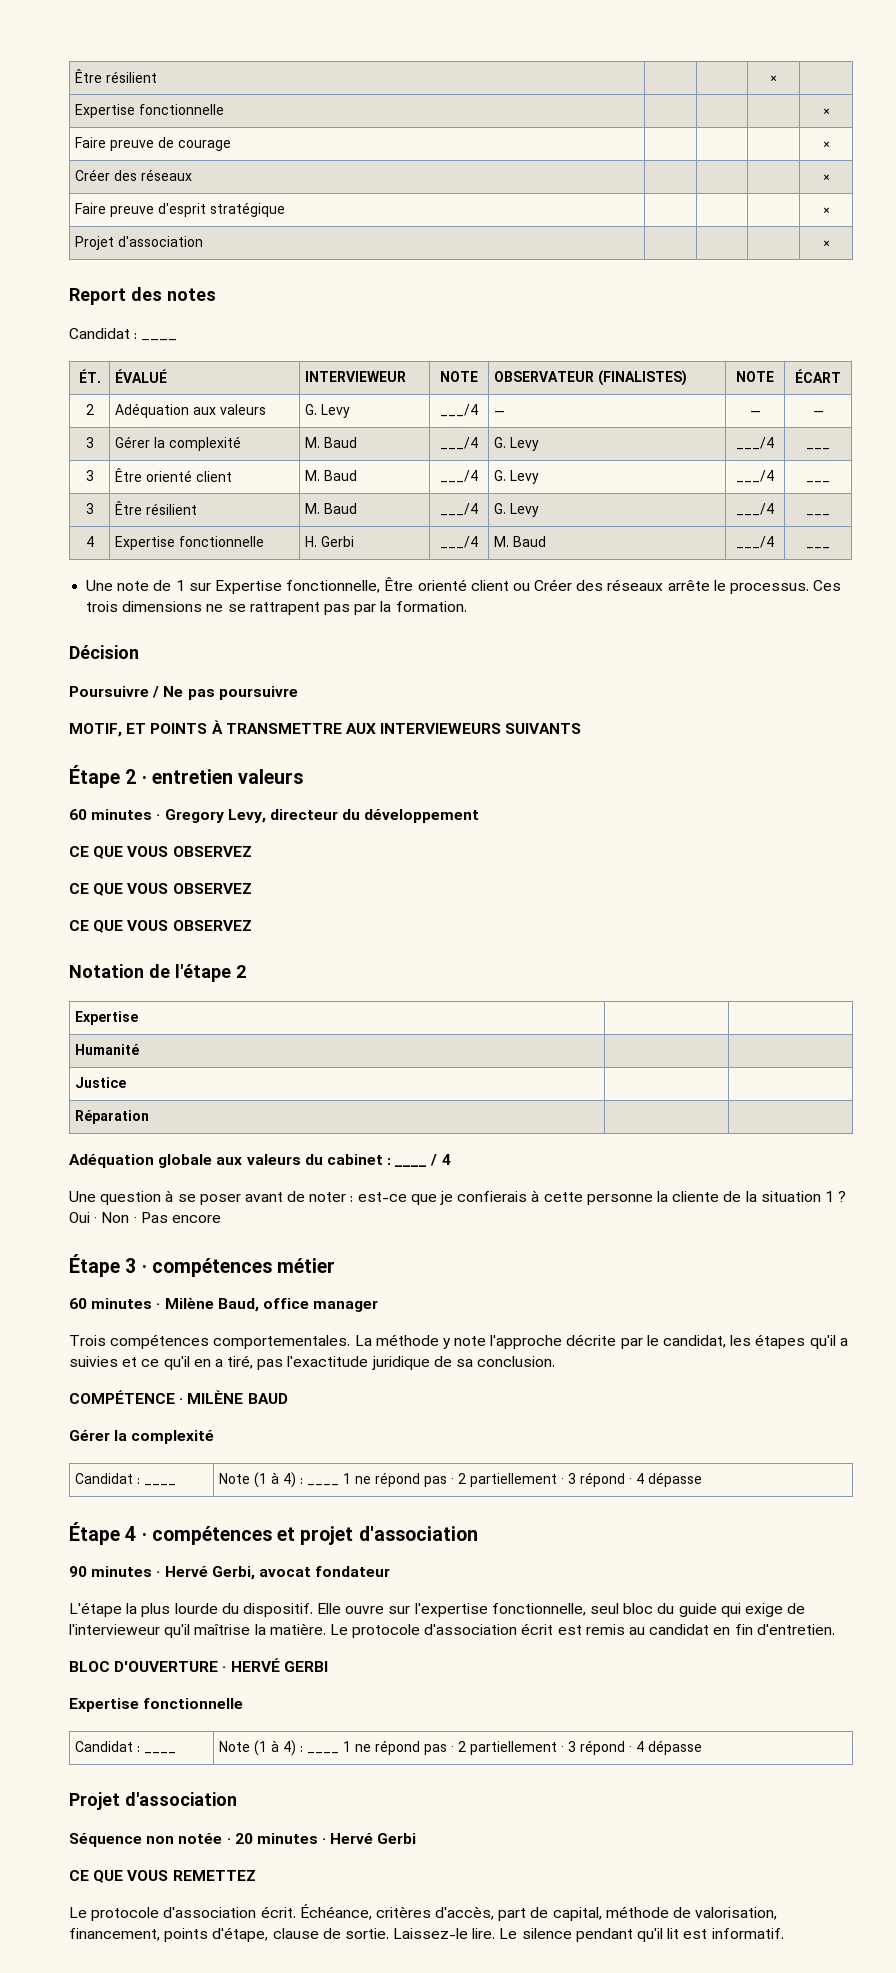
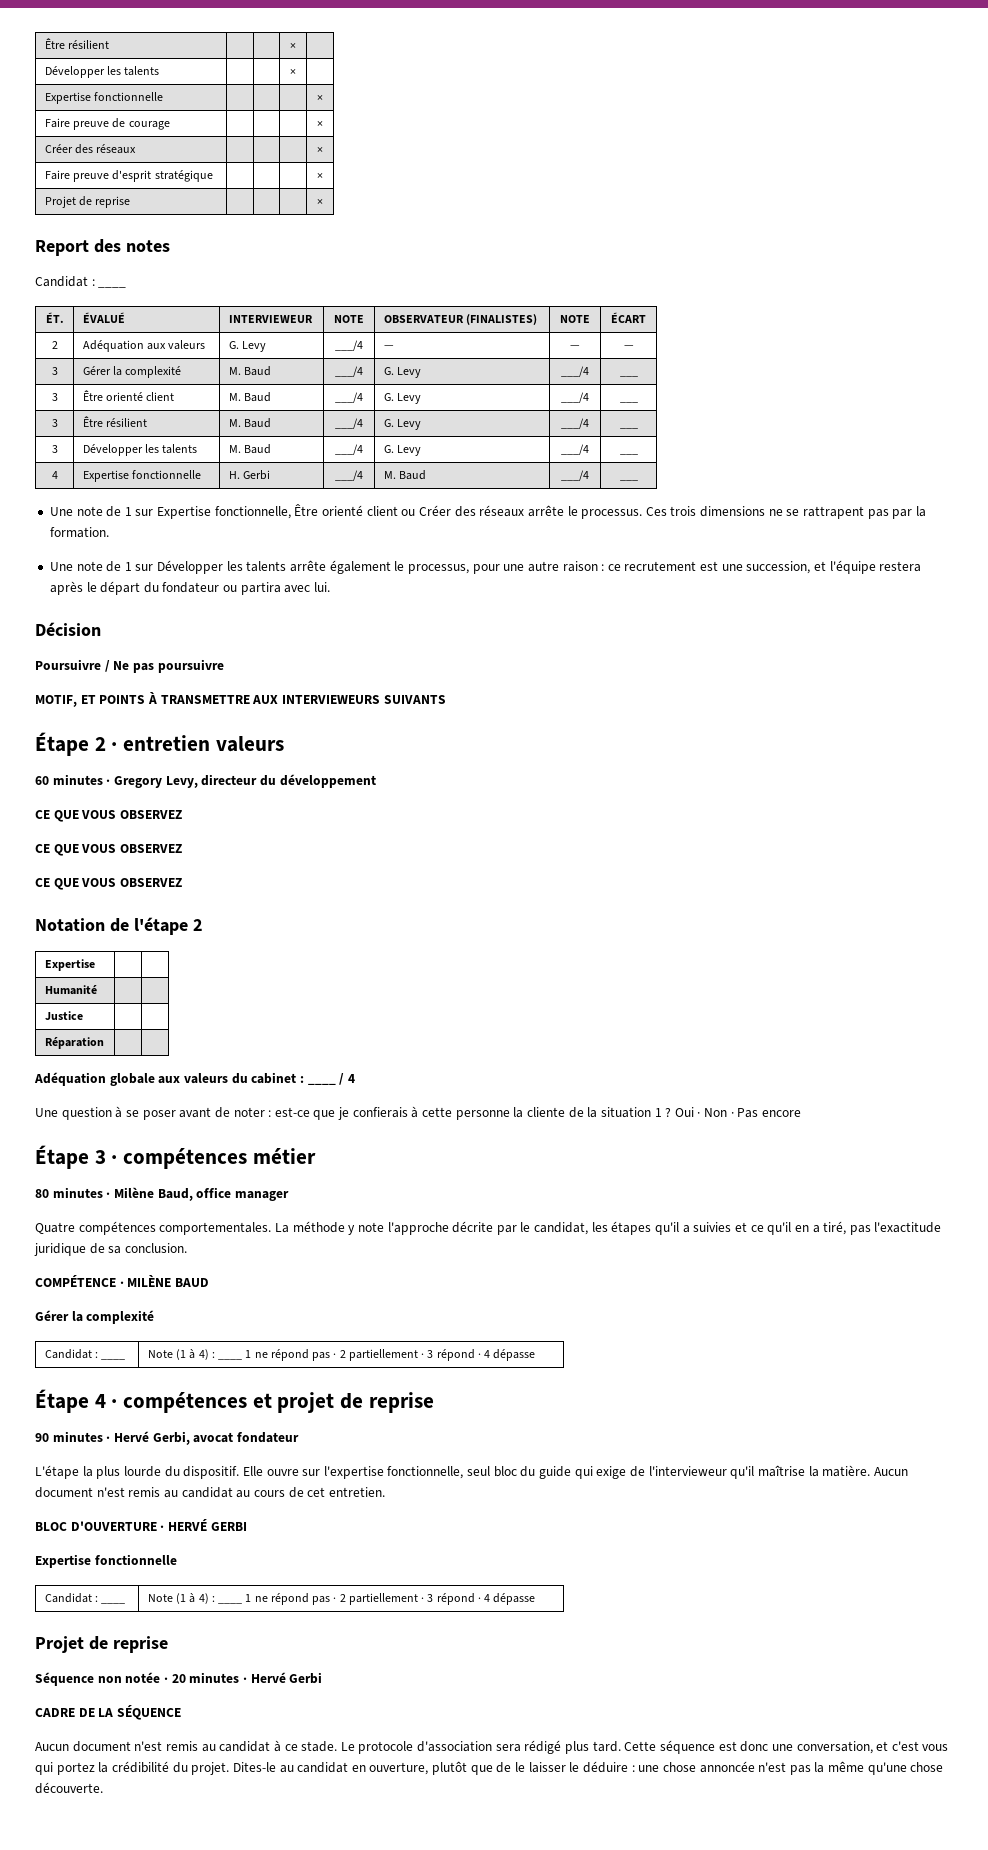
(777, 78) none -> [44,66,160,78] [290,69,296,75] // Développer les talents | | | × |
[118,236,204,247] d'association -> [79,196,131,208] de reprise
(830, 515) none -> [51,445,58,453] [82,444,198,456] [228,444,272,454] [335,444,363,455] [383,445,422,456] [561,444,589,455] [619,453,638,455] // 3 | Développer les talents | M. Baud | ___/4 | G. Levy | ___/4 | ___
(467, 606) none -> [49,560,922,574] [49,581,331,595] // Une note de 1 sur Développer les talents arrête également le processus, pour une autre raison : ce recrutement est une succession, et l'équipe restera après le départ du fondateur ou partira avec lui.
[69,1298,87,1309] 60 -> [35,1189,49,1198] 80
[69,1335,106,1346] Trois -> [35,1222,75,1234] Quatre
[358,1526,478,1541] d'association -> [340,1392,434,1413] de reprise
[329,1623,835,1638] Le protocole d'association écrit est remis au candidat en fin d'entretien. -> [873,1467,908,1476] [35,1487,385,1498] Aucun document n'est remis au candidat au cours de cet entretien.
[125,1792,237,1806] d'association -> [88,1636,168,1653] de reprise
[69,1870,256,1883] [69,1904,778,1921] [69,1927,784,1942] CE QUE VOUS REMETTEZ // Le protocole d'association écrit. Échéance, critères d'accès, part de capital, méthode de valorisation, financement, points d'étape, clause de sortie. Laissez-le lire. Le silence pendant qu'il lit est informatif. -> [35,1705,181,1720] [35,1740,949,1754] [35,1761,944,1775] [35,1782,103,1794] CADRE DE LA SÉQUENCE // Aucun document n'est remis au candidat à ce stade. Le protocole d'association sera rédigé plus tard. Cette séquence est donc une conversation, et c'est vous qui portez la crédibilité du projet. Dites-le au candidat en ouverture, plutôt que de le laisser le déduire : une chose annoncée n'est pas la même qu'une chose découverte.

